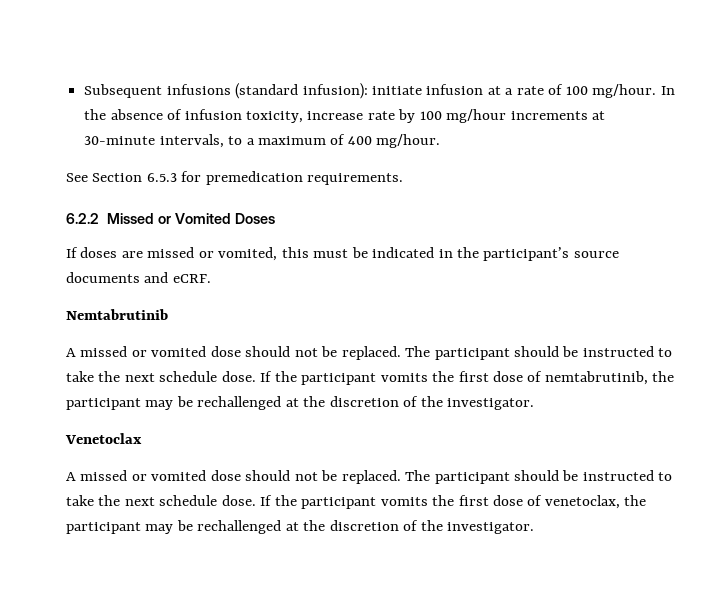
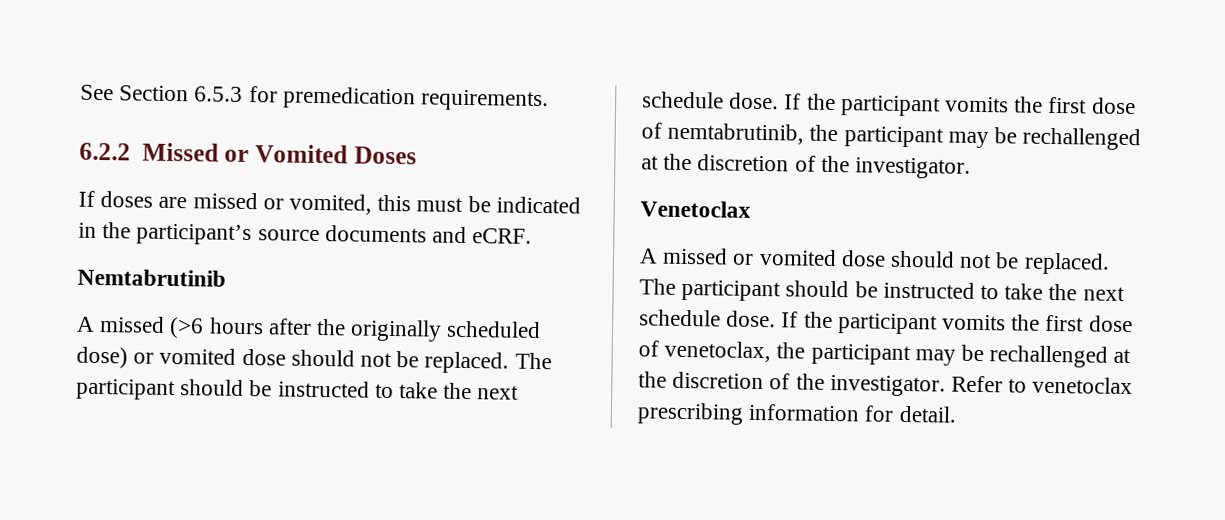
[84,83,675,99] [84,109,606,123] [84,134,441,148] Subsequent infusions (standard infusion): initiate infusion at a rate of 100 mg/hour. In the absence of infusion toxicity, increase rate by 100 mg/hour increments at 30-minute intervals, to a maximum of 400 mg/hour. // -> (80, 92) none
(128, 351) none -> [169,316,542,342] [76,346,128,369] (>6 hours after the originally scheduled dose)
(535, 528) none -> [951,375,1134,395] [637,402,957,425] Refer to venetoclax prescribing information for detail.

